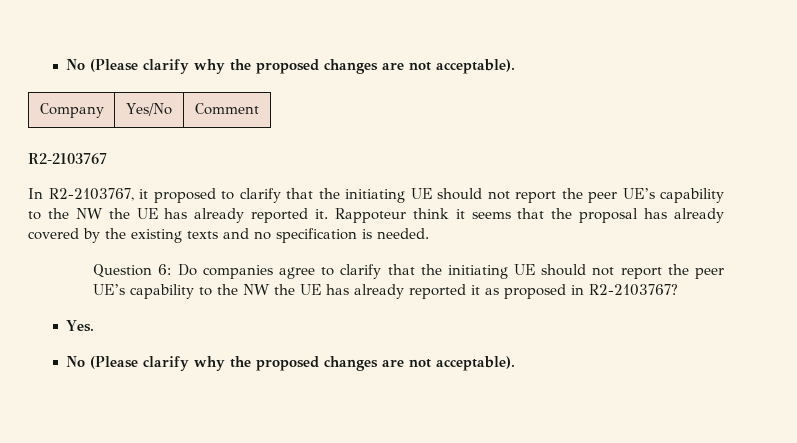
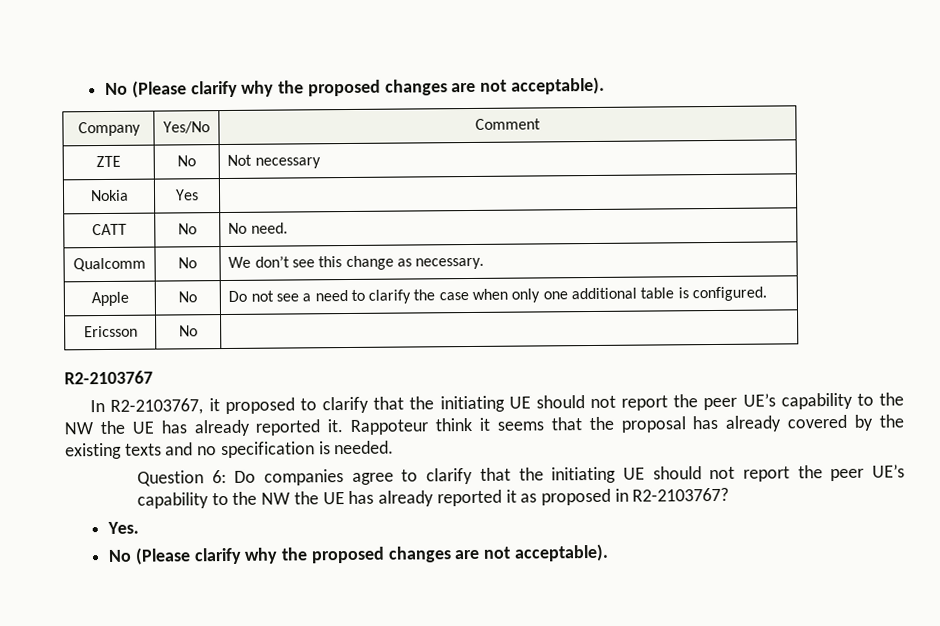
(259, 109) none -> [96,155,121,168] [177,155,196,167] [227,154,321,169] [89,189,129,202] [175,189,199,201] [92,223,127,236] [178,223,197,235] [228,222,288,234] [73,257,146,272] [178,257,197,269] [228,255,485,271] [90,291,129,307] [178,291,197,303] [228,286,768,304] [83,325,138,338] [179,325,198,337] // ZTE | No | Not necessary // Nokia | Yes | // CATT | No | No need. // Qualcomm | No | We don’t see this change as necessary. // Apple | No | Do not see a need to clarify the case when only one additional table is configured. // Ericsson | No |

